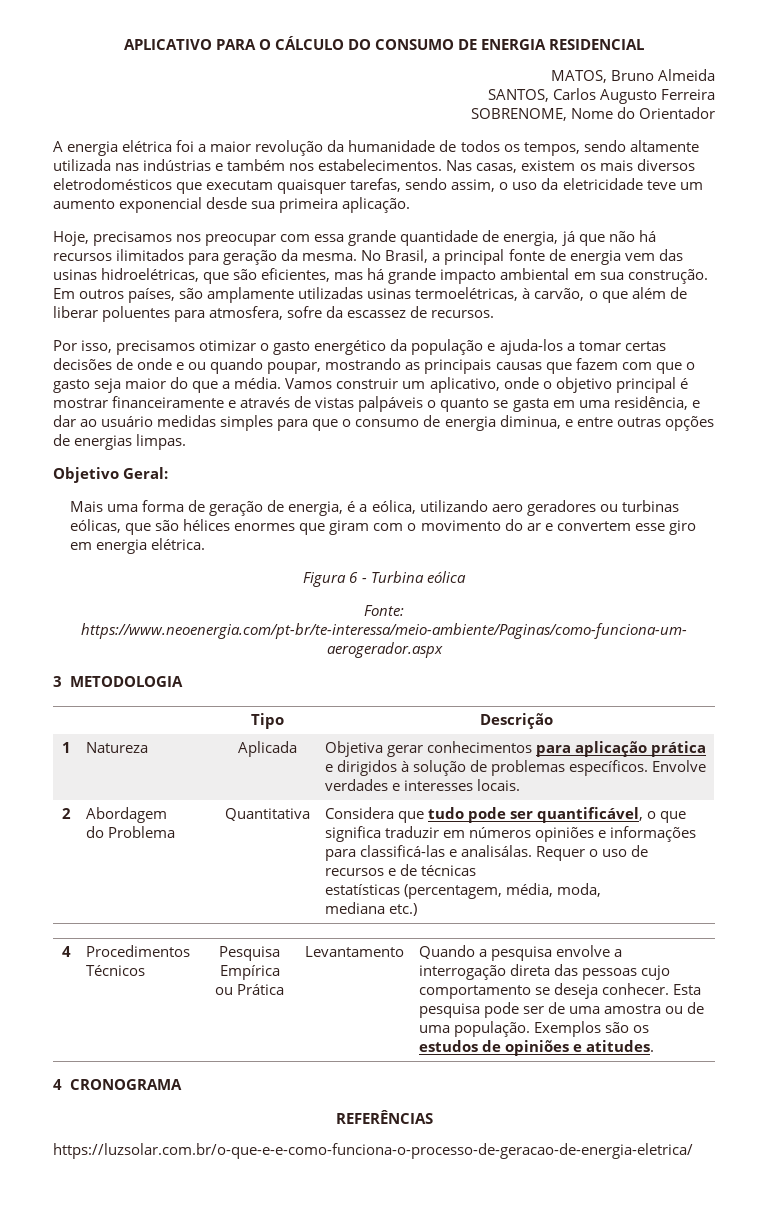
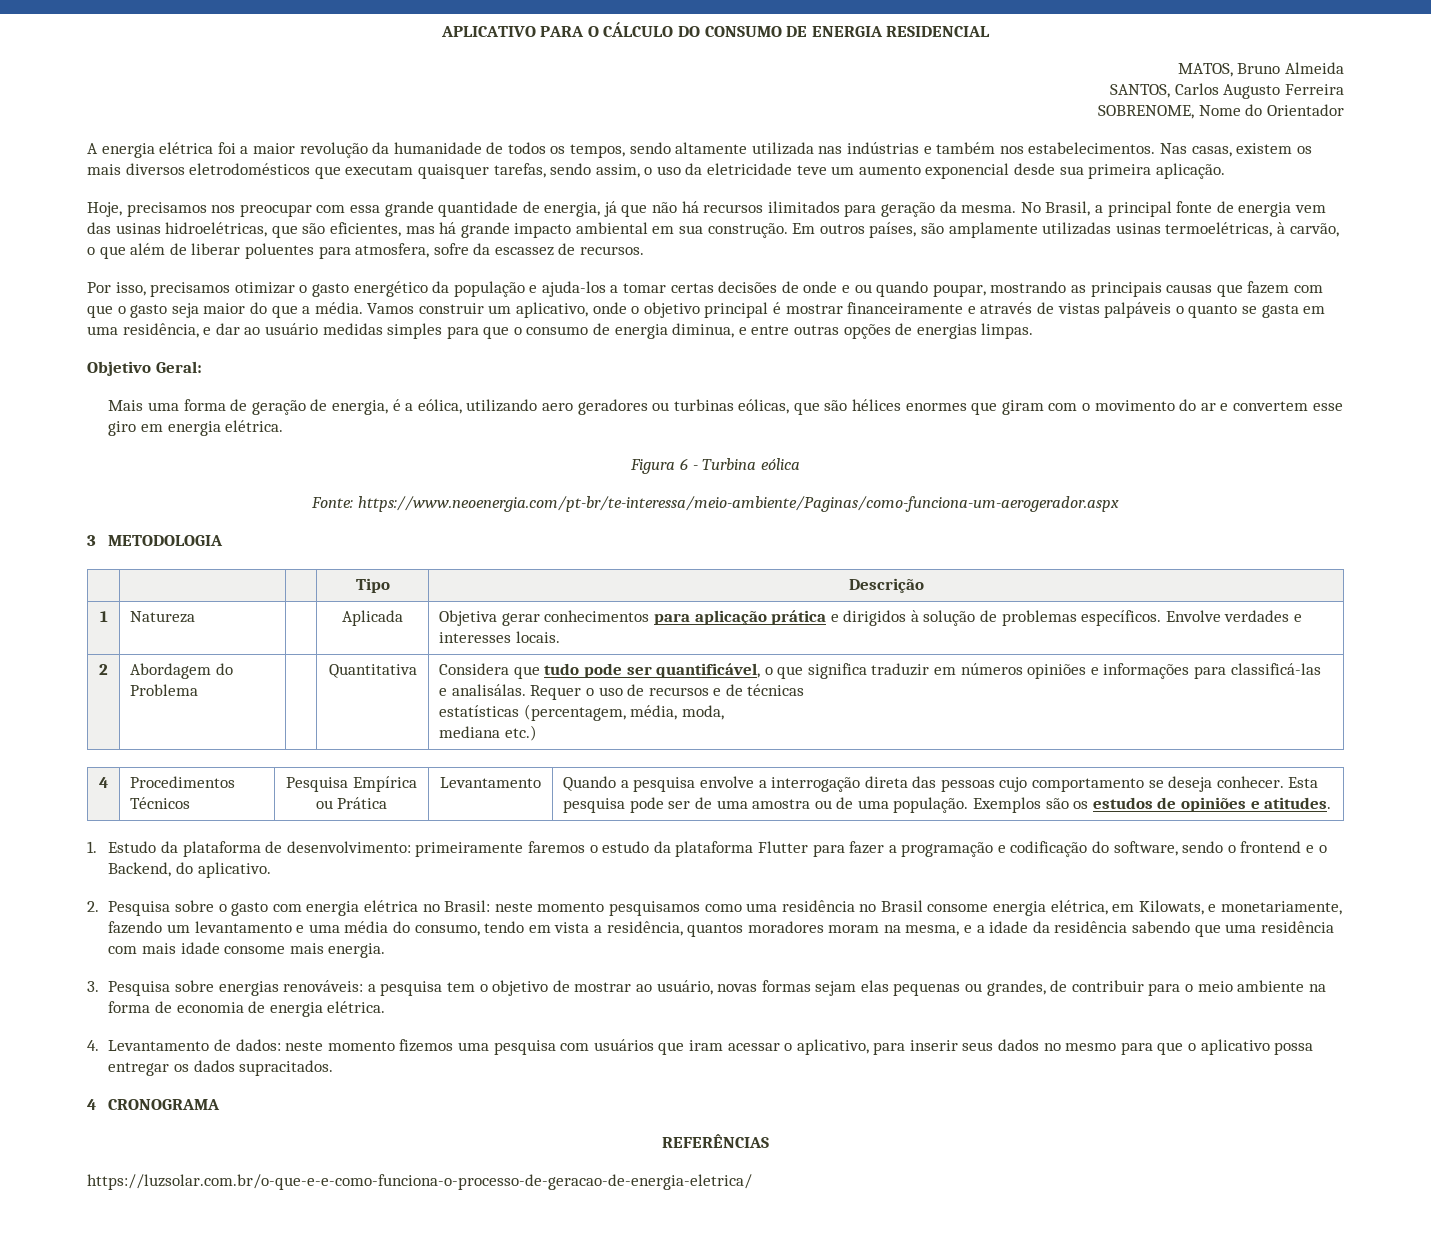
(654, 1046) none -> [87,841,1327,857] [108,862,271,878] [87,900,1342,916] [108,921,1334,937] [108,942,386,958] [87,980,1326,996] [108,1001,386,1017] [87,1039,1314,1055] [108,1060,334,1076] // 1. Estudo da plataforma de desenvolvimento: primeiramente faremos o estudo da plataforma Flutter para fazer a programação e codificação do software, sendo o frontend e o Backend, do aplicativo. // 2. Pesquisa sobre o gasto com energia elétrica no Brasil: neste momento pesquisamos como uma residência no Brasil consome energia elétrica, em Kilowats, e monetariamente, fazendo um levantamento e uma média do consumo, tendo em vista a residência, quantos moradores moram na mesma, e a idade da residência sabendo que uma residência com mais idade consome mais energia. // 3. Pesquisa sobre energias renováveis: a pesquisa tem o objetivo de mostrar ao usuário, novas formas sejam elas pequenas ou grandes, de contribuir para o meio ambiente na forma de economia de energia elétrica. // 4. Levantamento de dados: neste momento fizemos uma pesquisa com usuários que iram acessar o aplicativo, para inserir seus dados no mesmo para que o aplicativo possa entregar os dados supracitados.

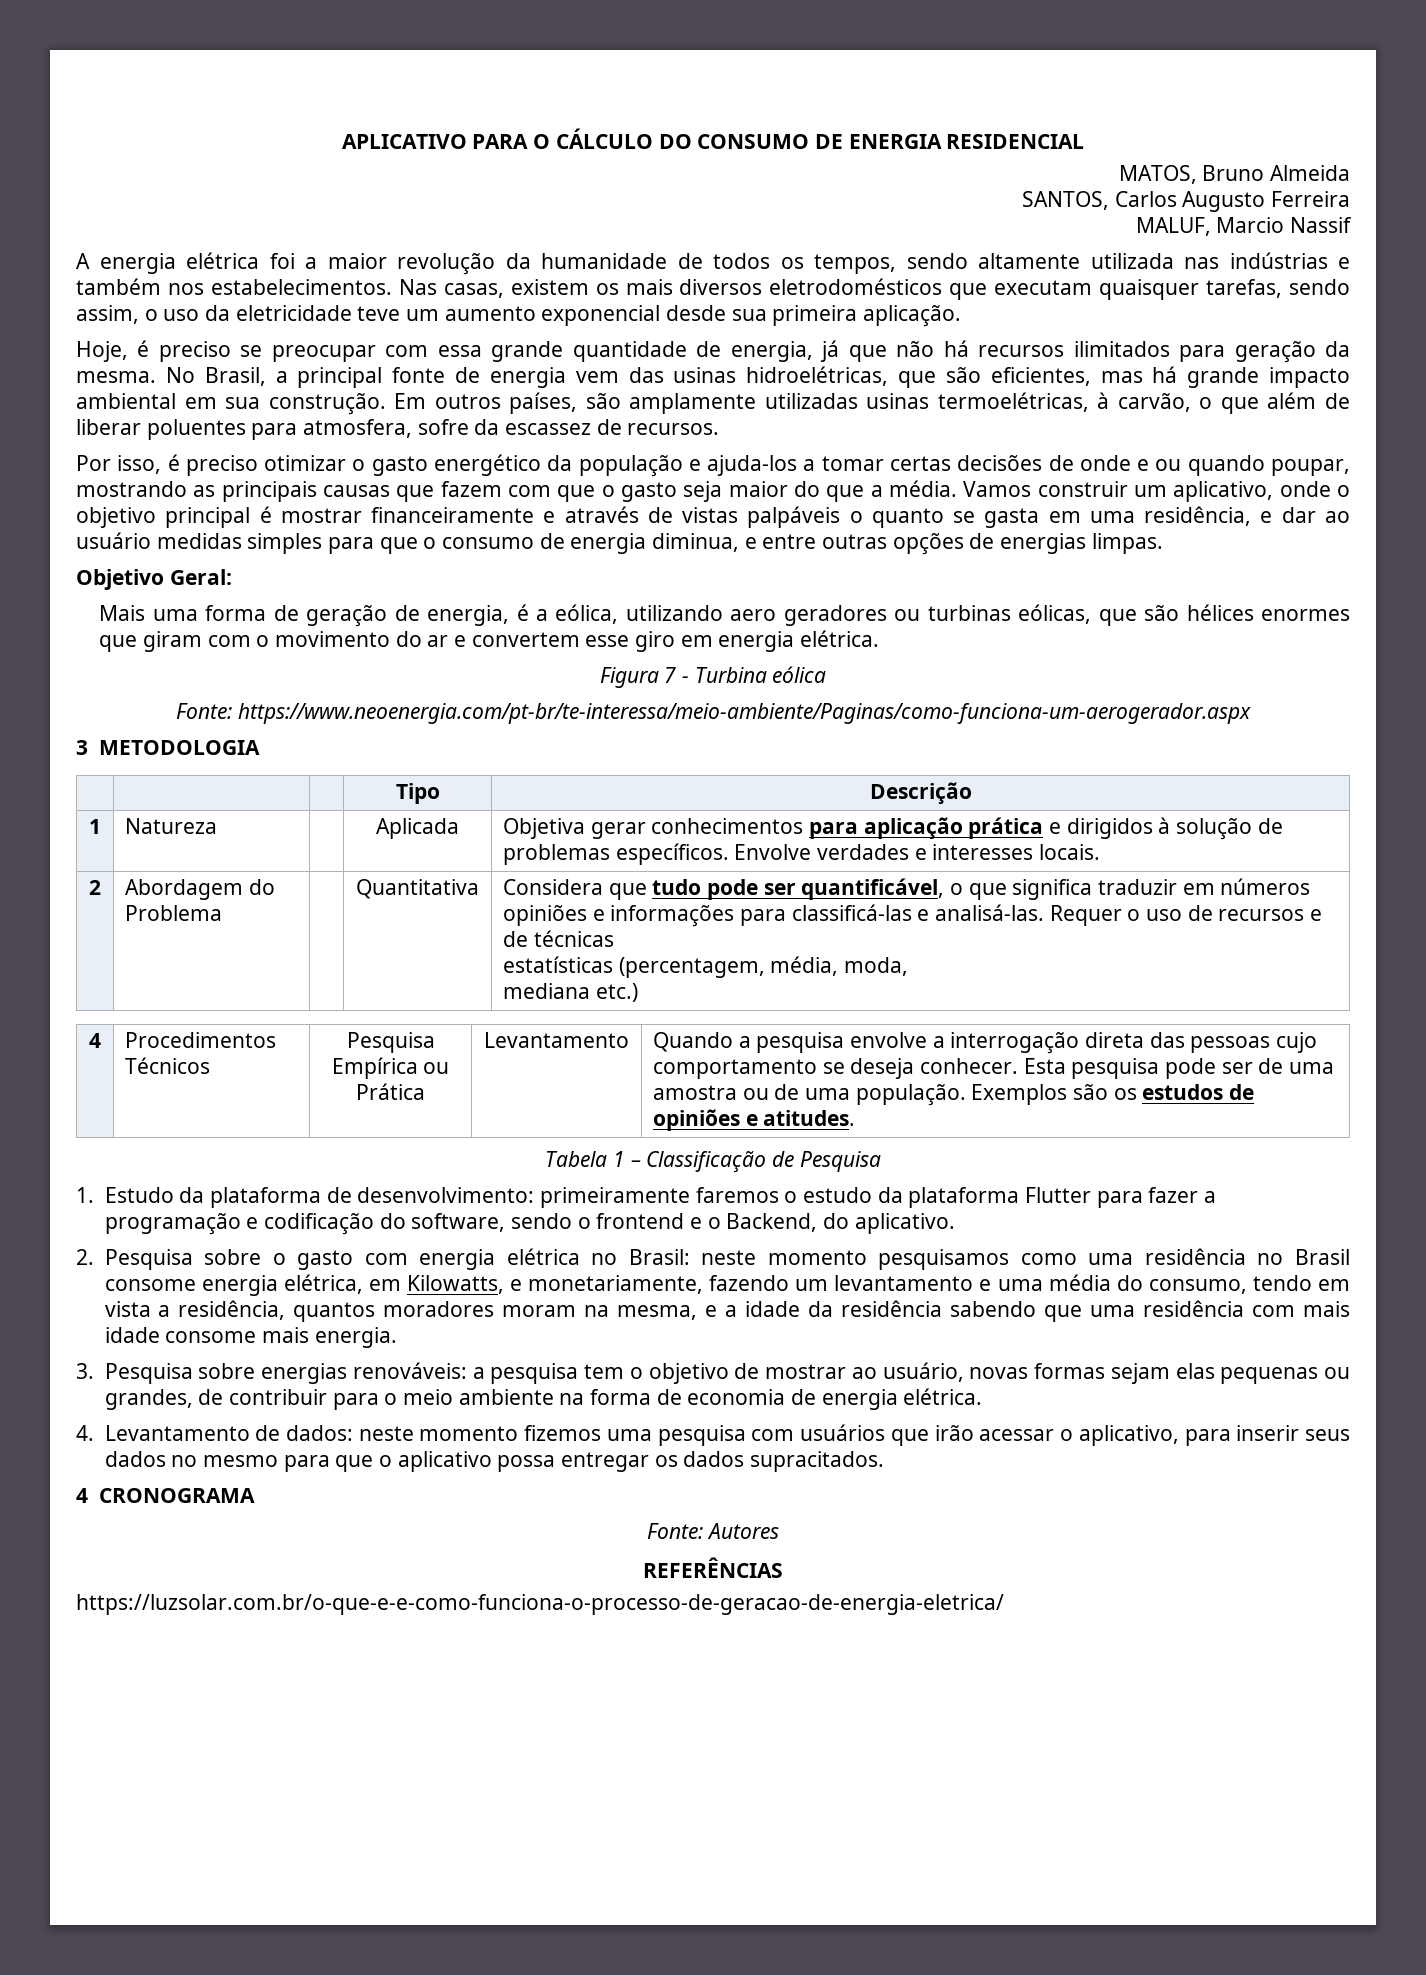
[1098,104,1344,119] SOBRENOME, Nome do Orientador -> [1135,217,1353,236] MALUF, Marcio Nassif
[126,202,236,217] precisamos nos -> [137,340,263,362] é preciso se
[150,282,231,297] precisamos -> [167,454,258,476] é preciso
[679,458,688,470] 6 -> [664,667,677,683] 7
[451,684,526,696] analisálas. -> [935,904,1045,921] analisá-las.
(1332, 803) none -> [545,1151,881,1173] // Tabela 1 – Classificação de Pesquisa
[1138,900,1204,915] Kilowats, -> [406,1275,504,1294] Kilowatts,
[688,1040,723,1051] iram -> [934,1425,974,1441] irão
(221, 1104) none -> [647,1523,779,1539] // Fonte: Autores

